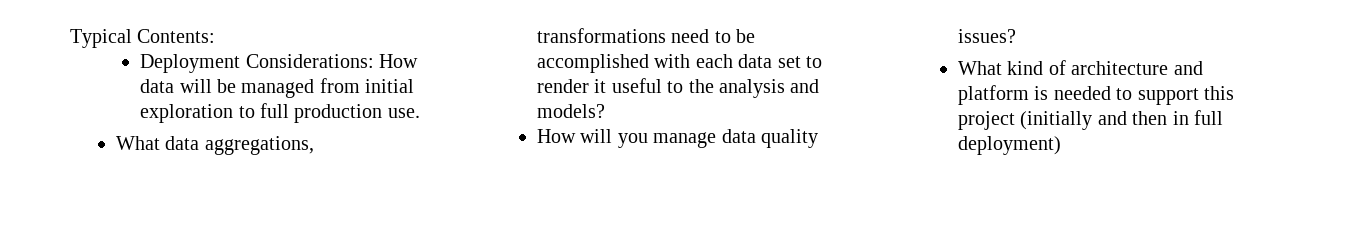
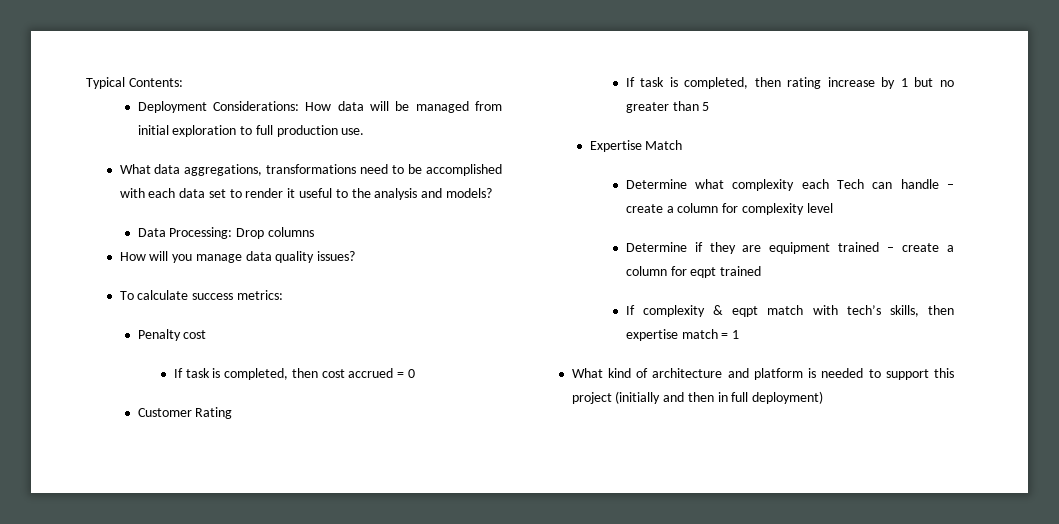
(606, 111) none -> [137,227,314,239] // Data Processing: Drop columns
(1017, 36) none -> [119,290,283,300] [137,329,207,341] [173,368,416,380] [137,407,233,419] [625,77,955,89] [625,101,710,113] [589,140,683,152] [625,179,954,191] [625,203,833,215] [625,242,954,254] [625,266,762,278] [625,305,954,317] [625,329,740,341] // To calculate success metrics: // Penalty cost // If task is completed, then cost accrued = 0 // Customer Rating // If task is completed, then rating increase by 1 but no greater than 5 // Expertise Match // Determine what complexity each Tech can handle – create a column for complexity level // Determine if they are equipment trained – create a column for eqpt trained // If complexity & eqpt match with tech’s skills, then expertise match = 1

